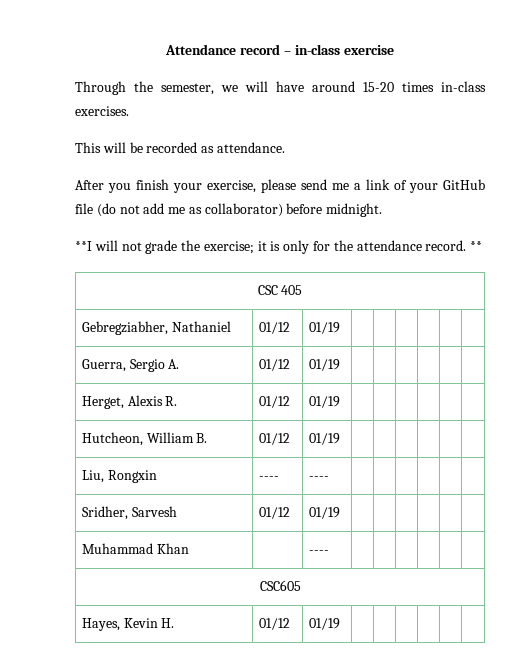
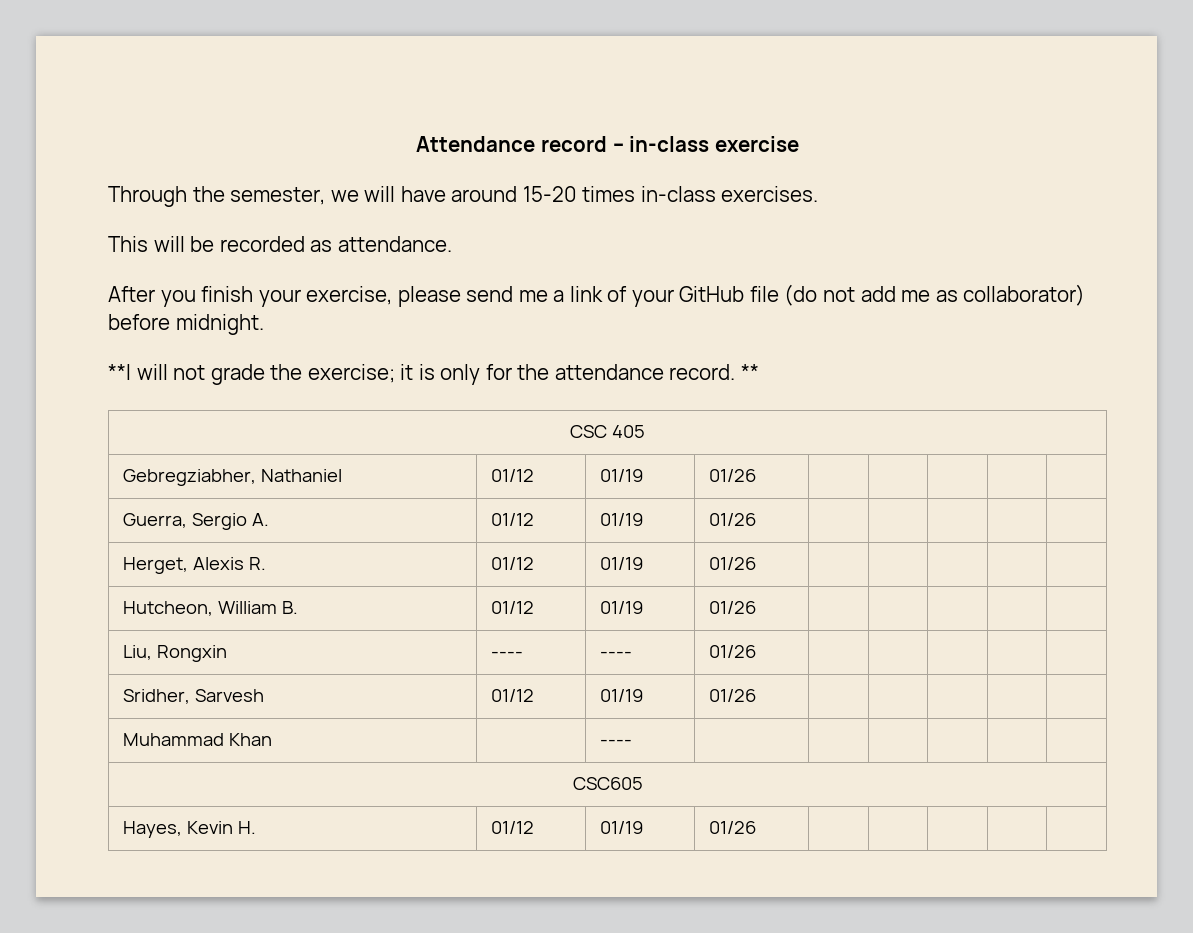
(340, 328) none -> [709,469,757,482] 01/26
(340, 365) none -> [709,513,757,526] 01/26
(340, 402) none -> [709,557,757,570] 01/26
(340, 439) none -> [709,601,757,614] 01/26
(329, 478) none -> [709,645,757,658] 01/26
(340, 513) none -> [709,689,757,702] 01/26
(340, 624) none -> [709,821,757,834] 01/26

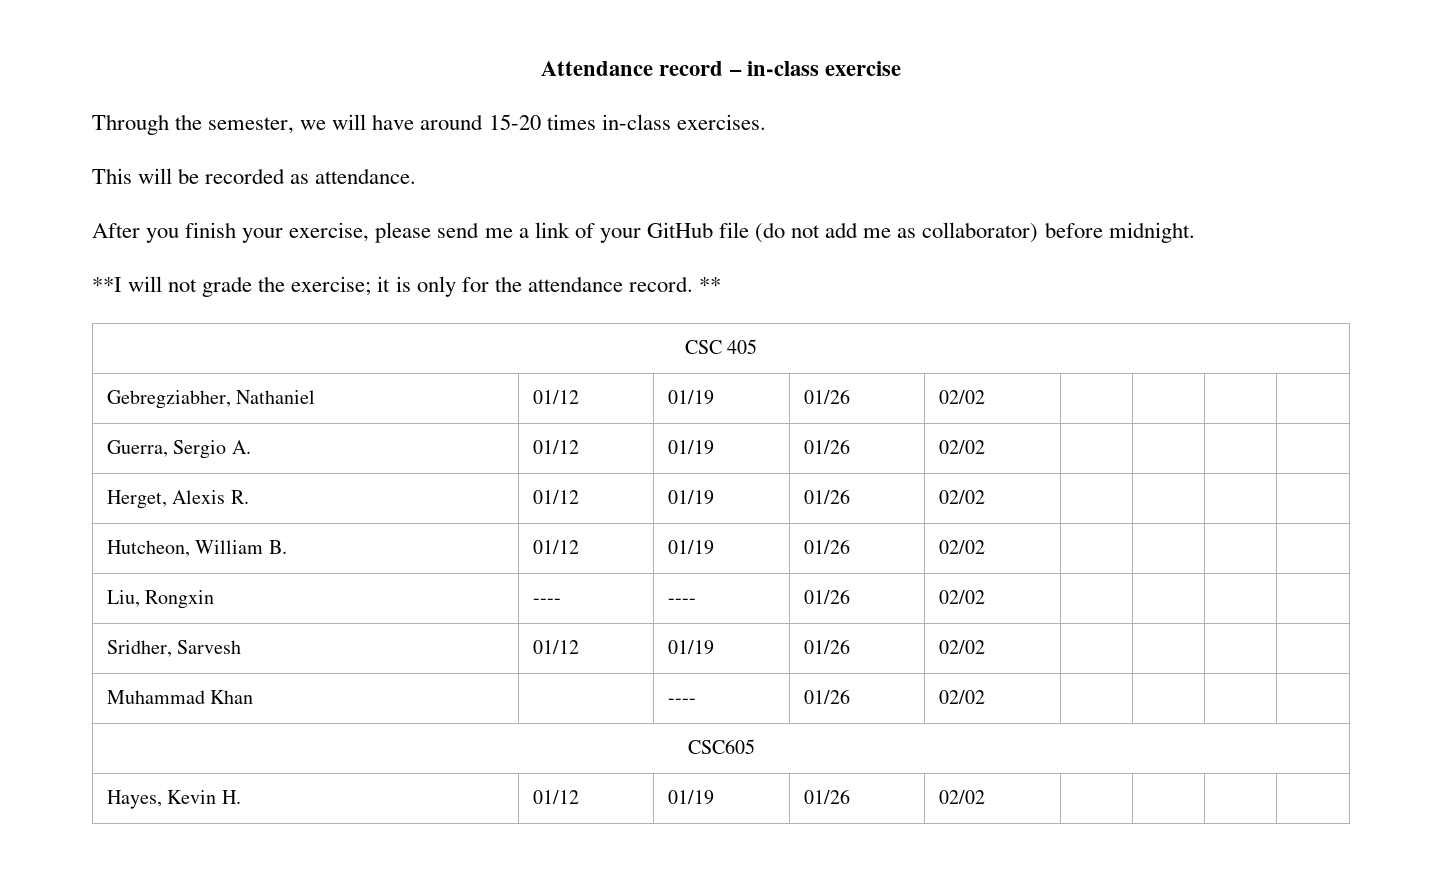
(757, 475) none -> [938,390,985,404] 02/02
(757, 519) none -> [938,440,985,454] 02/02
(757, 563) none -> [938,490,985,504] 02/02
(757, 607) none -> [938,540,985,554] 02/02
(757, 651) none -> [938,590,985,604] 02/02
(757, 695) none -> [938,640,985,654] 02/02
(633, 742) | -> [803,689,850,704] [938,690,985,704] 01/26 | 02/02
(757, 827) none -> [938,790,985,804] 02/02

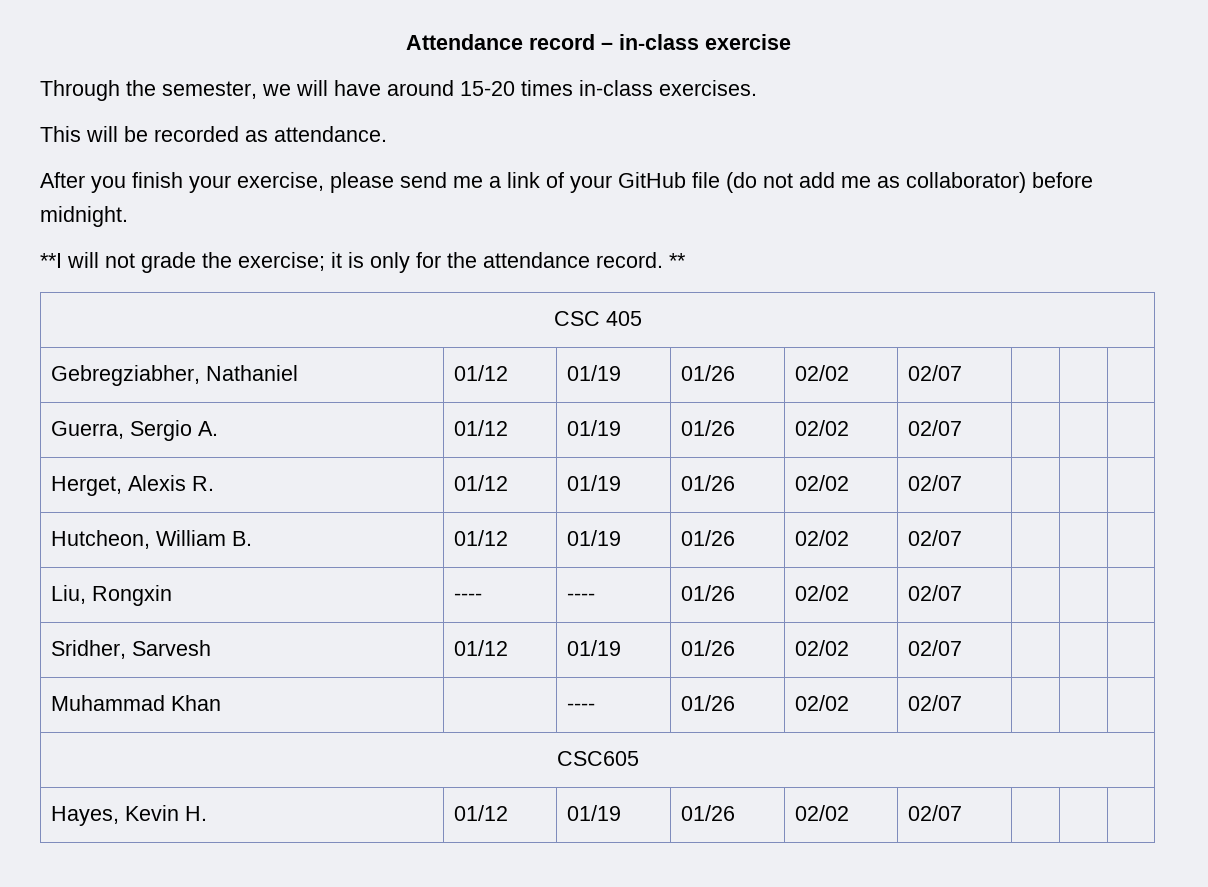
(985, 397) none -> [907,365,962,381] 02/07
(985, 447) none -> [907,420,962,436] 02/07
(985, 497) none -> [907,475,962,491] 02/07
(985, 547) none -> [907,530,962,546] 02/07
(985, 597) none -> [907,585,962,601] 02/07
(985, 647) none -> [907,640,962,656] 02/07
(985, 697) none -> [907,695,962,711] 02/07
(985, 797) none -> [907,805,962,821] 02/07

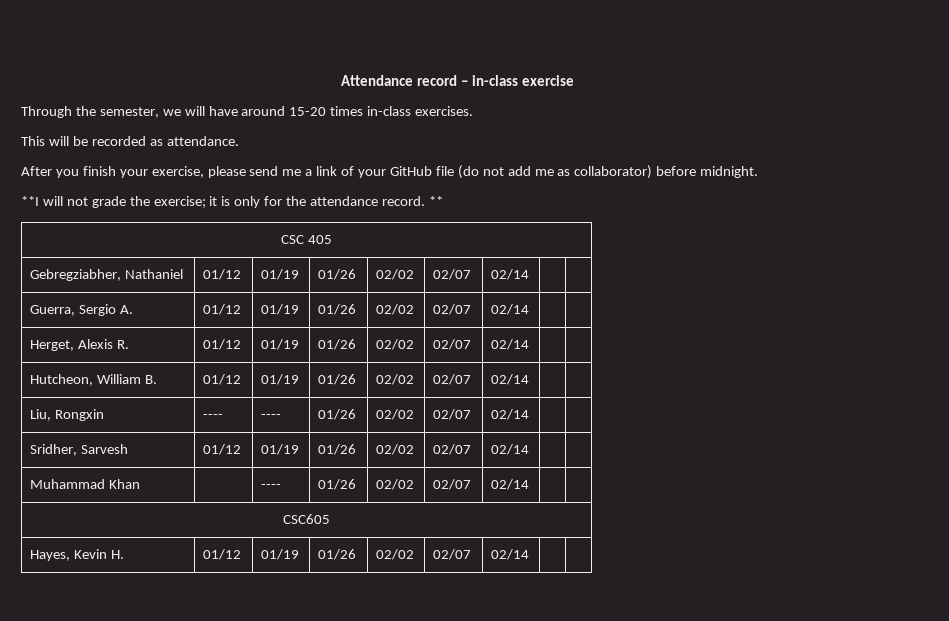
(962, 373) none -> [491,269,530,280] 02/14
(962, 428) none -> [491,304,530,315] 02/14
(962, 483) none -> [491,339,530,350] 02/14
(962, 538) none -> [491,374,530,385] 02/14
(962, 593) none -> [491,409,530,420] 02/14
(962, 648) none -> [491,444,530,455] 02/14
(962, 703) none -> [491,479,530,490] 02/14
(962, 813) none -> [491,549,530,560] 02/14

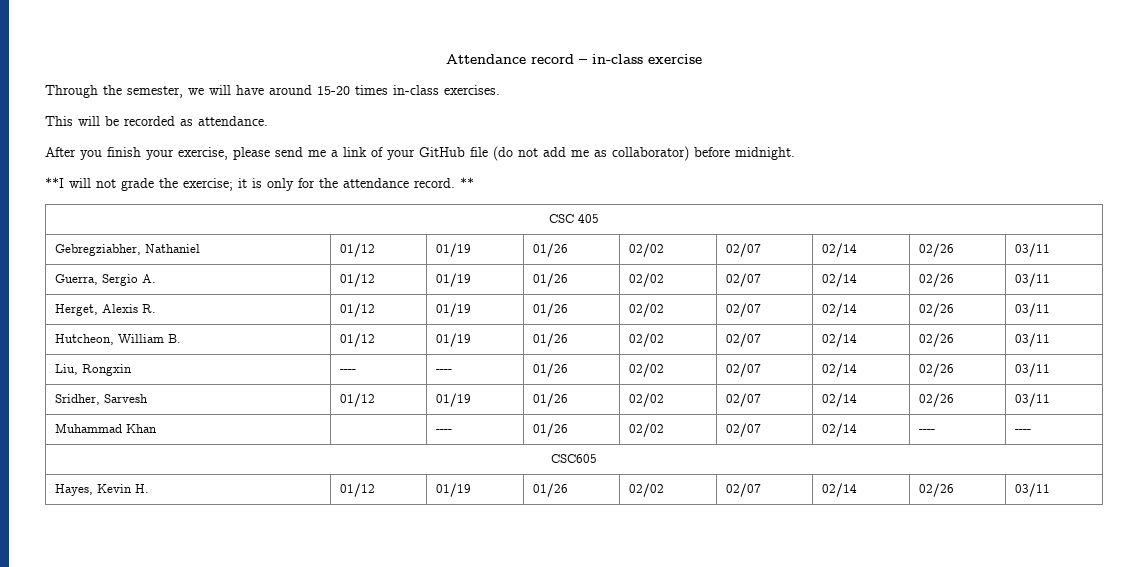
(530, 274) | -> [919,243,955,257] [1015,243,1051,257] 02/26 | 03/11
(530, 309) | -> [919,273,955,287] [1015,273,1051,287] 02/26 | 03/11
(530, 344) | -> [919,303,955,317] [1015,303,1051,317] 02/26 | 03/11
(530, 379) | -> [919,333,955,347] [1015,333,1051,347] 02/26 | 03/11
(530, 414) | -> [919,363,955,377] [1015,363,1051,377] 02/26 | 03/11
(530, 449) | -> [919,393,955,407] [1015,393,1051,407] 02/26 | 03/11
(530, 484) | -> [919,429,936,433] [1015,429,1032,433] ---- | ----
(530, 554) | -> [919,483,955,497] [1015,483,1051,497] 02/26 | 03/11

